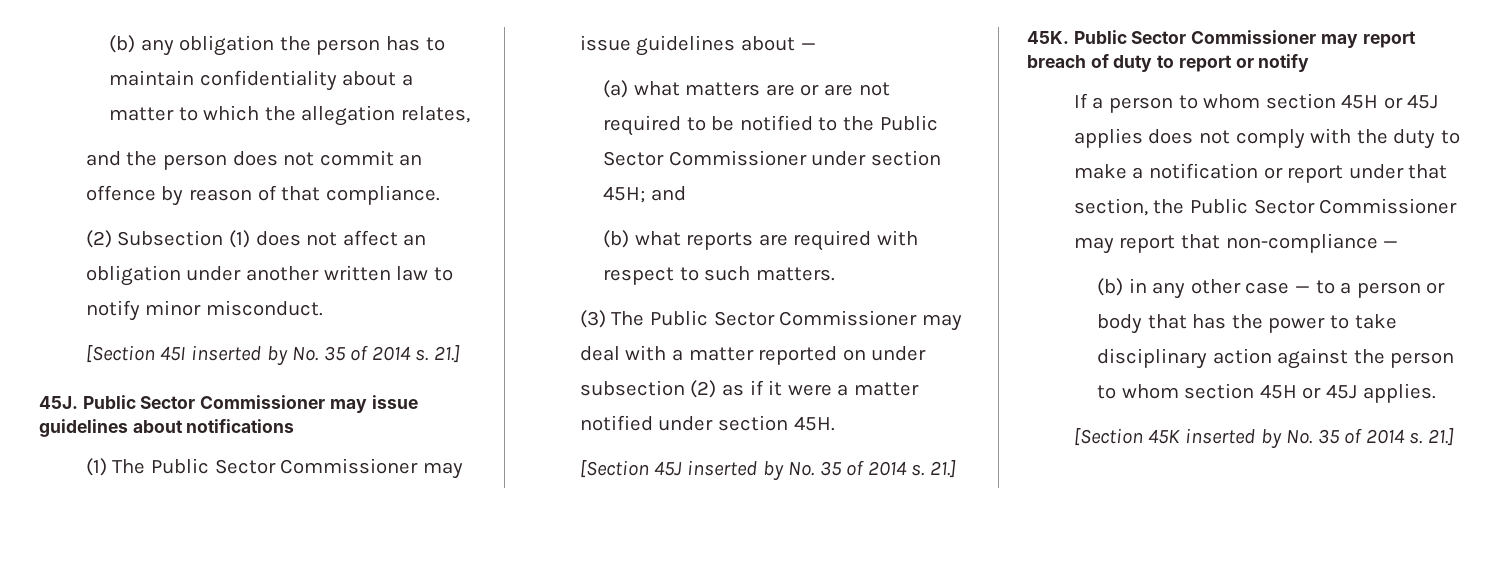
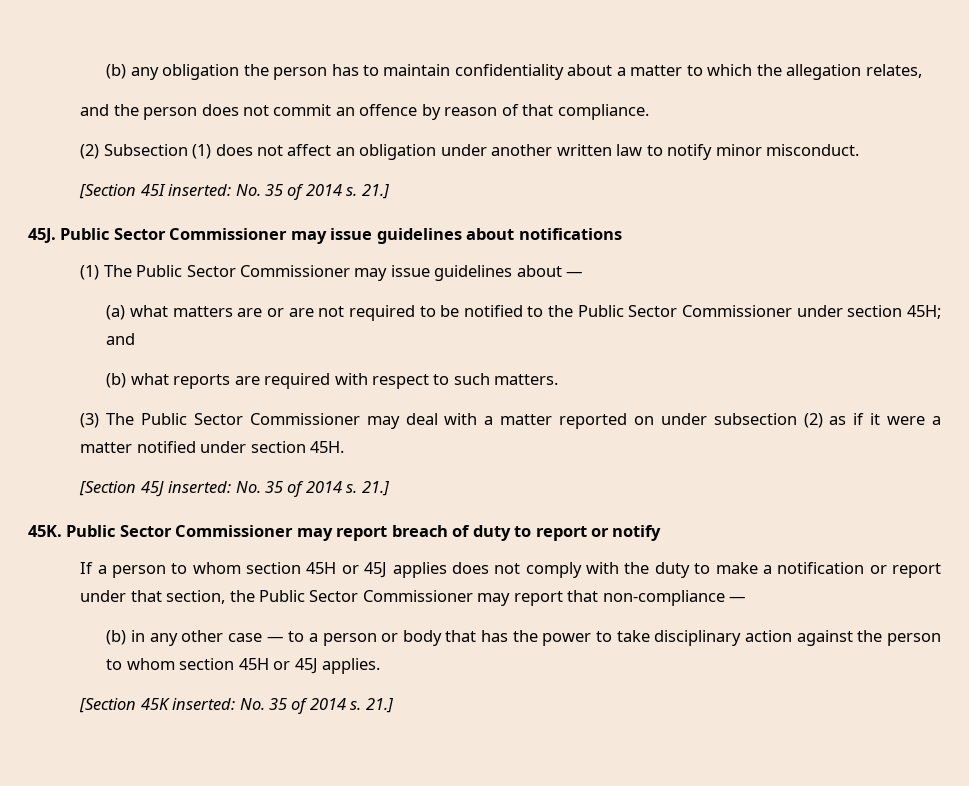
[190,345,288,366] inserted by -> [168,184,232,196] inserted:
[686,460,784,481] inserted by -> [168,481,232,493] inserted:
[1184,428,1282,449] inserted by -> [172,698,236,710] inserted:

